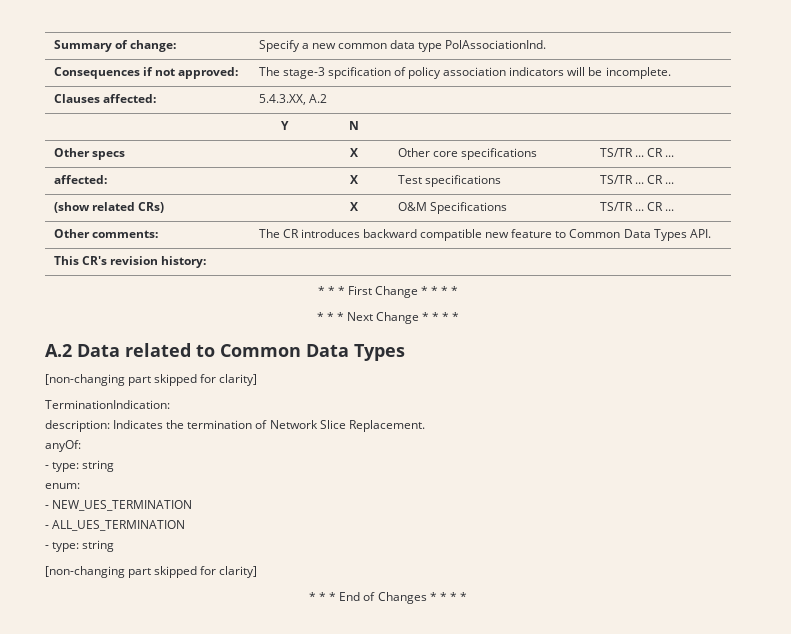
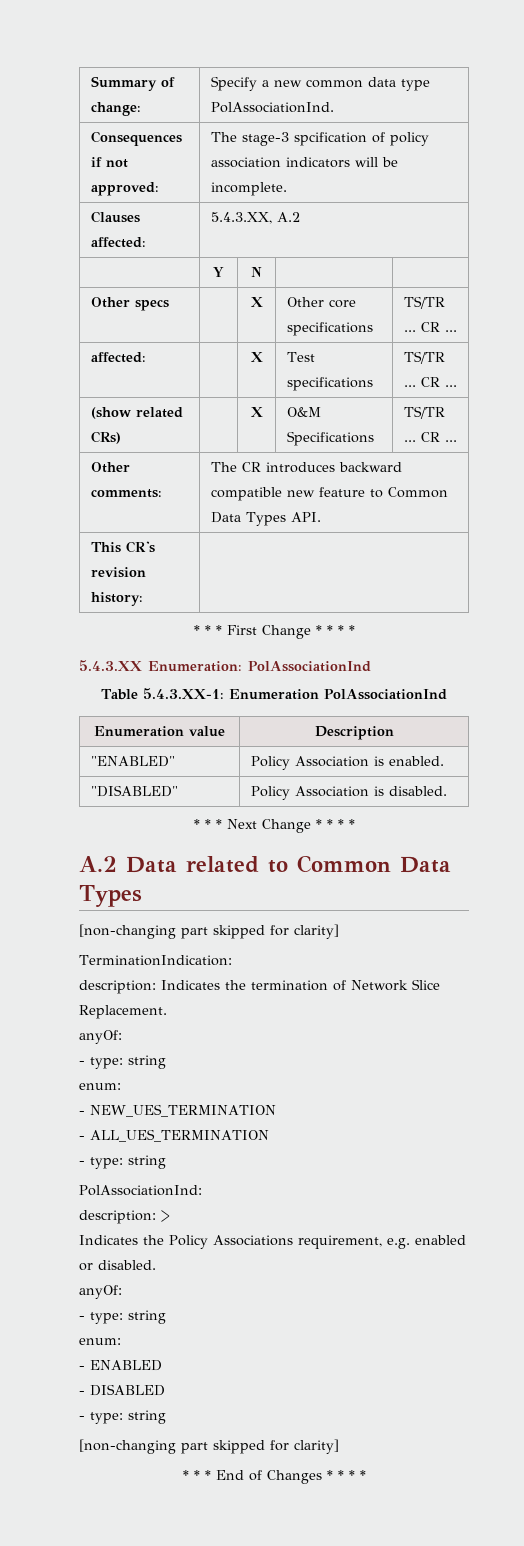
(459, 290) none -> [79,660,371,672] [101,688,447,700] [94,726,225,737] [314,726,394,740] [90,756,175,767] [250,756,444,770] [90,785,178,797] [250,786,447,800] // 5.4.3.XX Enumeration: PolAssociationInd // Table 5.4.3.XX-1: Enumeration PolAssociationInd // Enumeration value | Description // "ENABLED" | Policy Association is enabled. // "DISABLED" | Policy Association is disabled.
(115, 546) none -> [79,1185,202,1196] [79,1210,170,1224] [79,1235,466,1249] [79,1260,156,1271] [79,1285,122,1299] [79,1310,166,1324] [79,1338,121,1345] [79,1360,162,1371] [79,1384,165,1396] [79,1410,166,1424] // PolAssociationInd: // description: > // Indicates the Policy Associations requirement, e.g. enabled or disabled. // anyOf: // - type: string // enum: // - ENABLED // - DISABLED // - type: string

